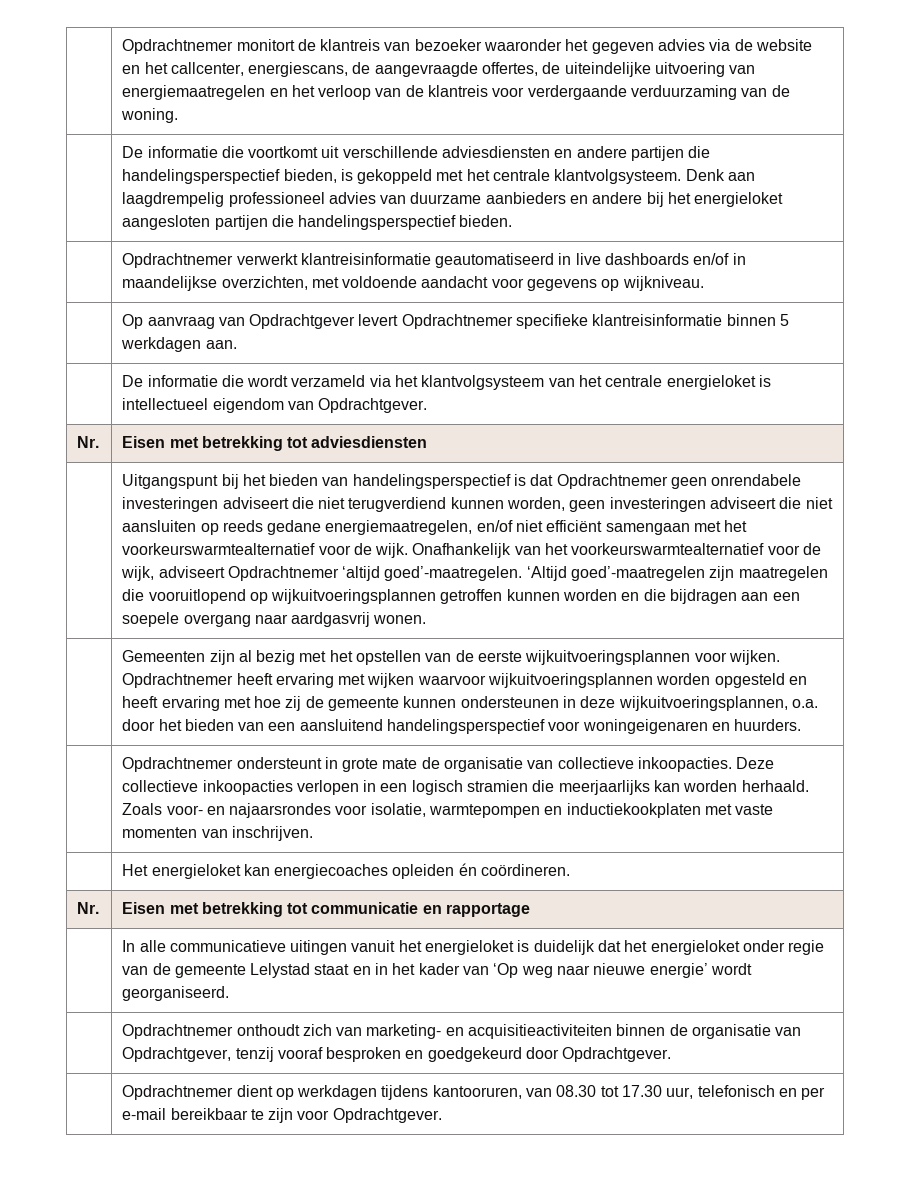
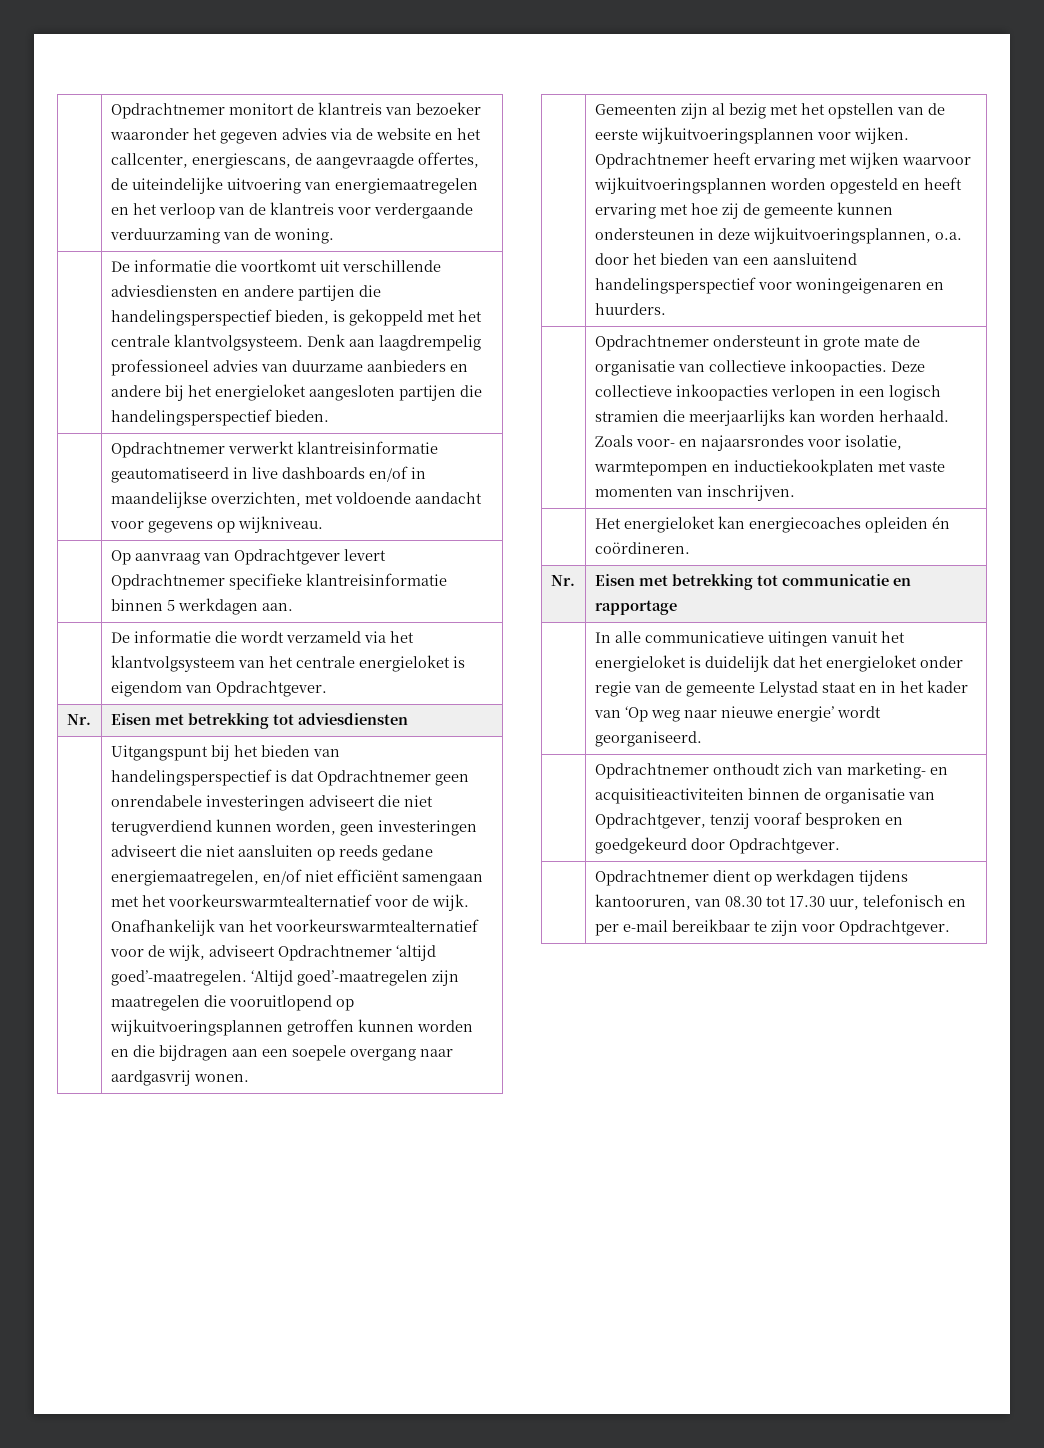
[122,398,209,410] intellectueel -> (465, 662) none

